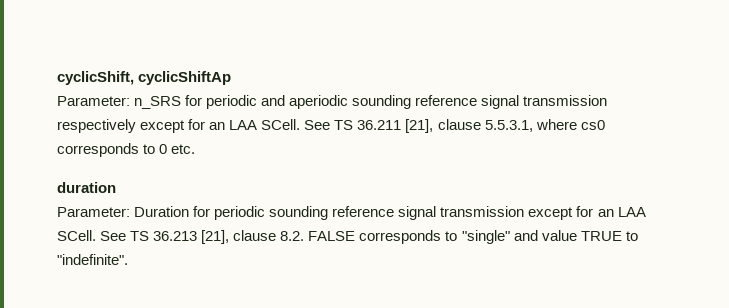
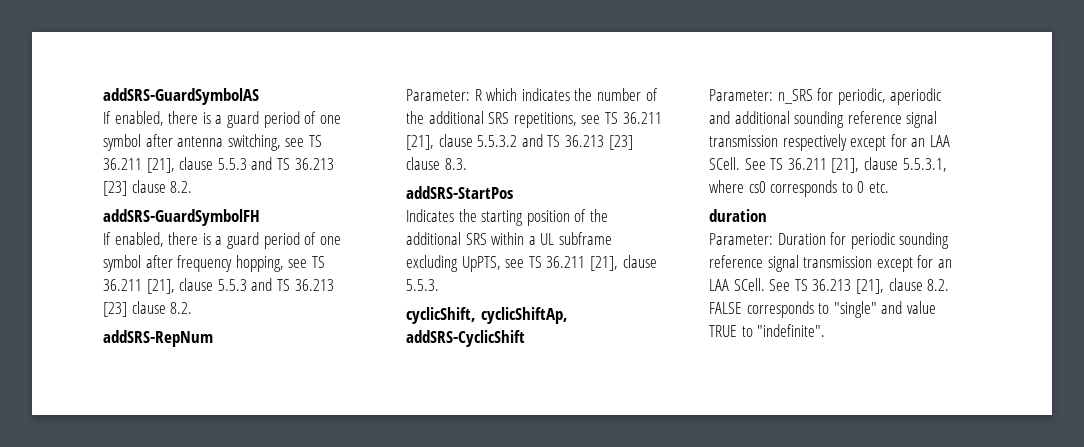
[57,71,232,85] cyclicShift, cyclicShiftAp -> [103,88,259,105] [103,111,341,128] [103,134,322,151] [103,157,334,173] [103,180,193,196] [103,209,260,226] [103,232,341,249] [103,255,325,272] [103,278,334,294] [103,301,193,317] [103,330,213,347] [406,88,658,101] [406,111,662,128] [406,134,633,150] [406,157,467,170] [406,186,513,199] [406,209,608,226] [406,232,612,245] [406,255,657,272] [406,279,439,291] [406,307,568,324] [406,330,525,347] addSRS-GuardSymbolAS // If enabled, there is a guard period of one symbol after antenna switching, see TS 36.211 [21], clause 5.5.3 and TS 36.213 [23] clause 8.2. // addSRS-GuardSymbolFH // If enabled, there is a guard period of one symbol after frequency hopping, see TS 36.211 [21], clause 5.5.3 and TS 36.213 [23] clause 8.2. // addSRS-RepNum // Parameter: R which indicates the number of the additional SRS repetitions, see TS 36.211 [21], clause 5.5.3.2 and TS 36.213 [23] clause 8.3. // addSRS-StartPos // Indicates the starting position of the additional SRS within a UL subframe excluding UpPTS, see TS 36.211 [21], clause 5.5.3. // cyclicShift, cyclicShiftAp, addSRS-CyclicShift
[206,95,349,109] periodic and aperiodic -> [837,88,942,105] [709,111,790,124] periodic, aperiodic and additional

